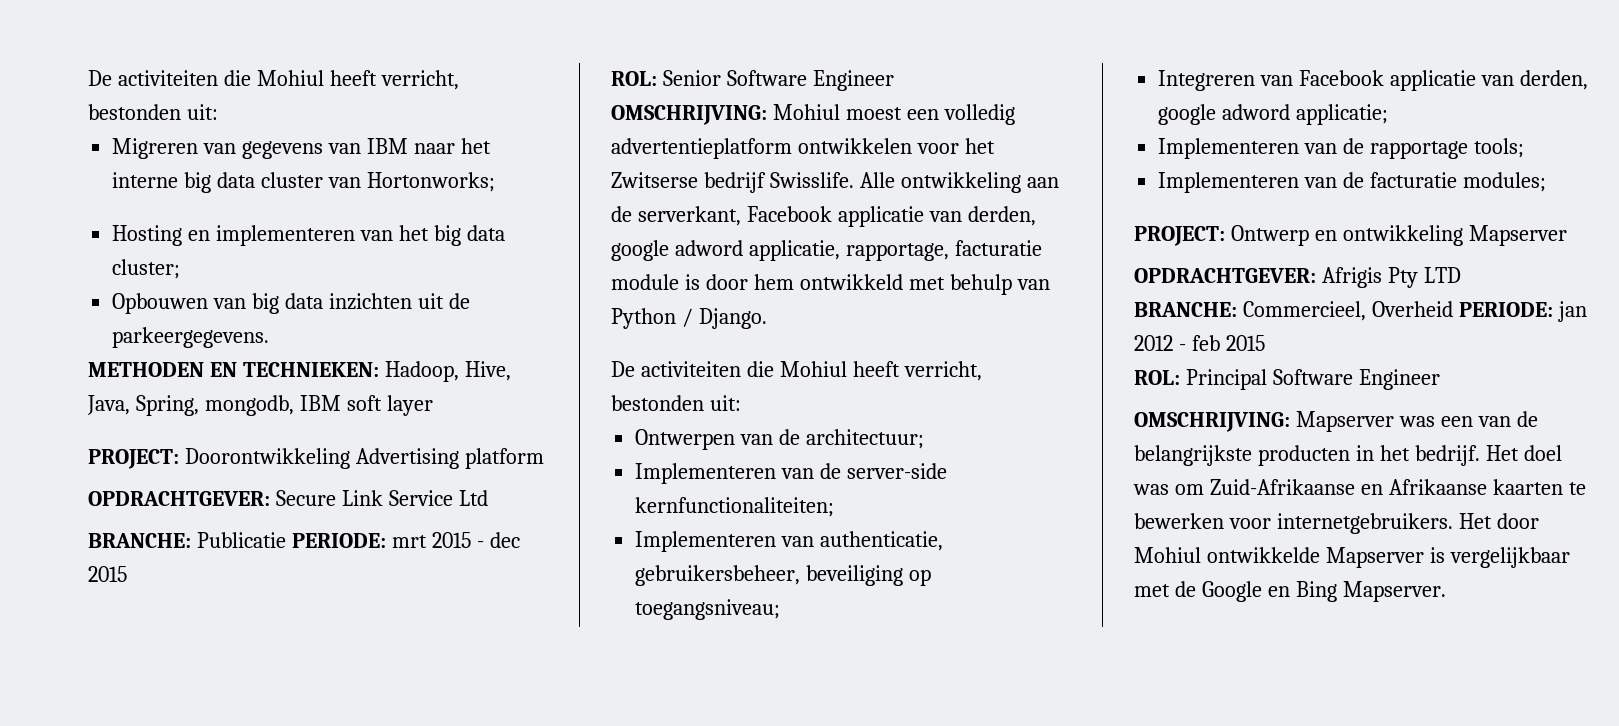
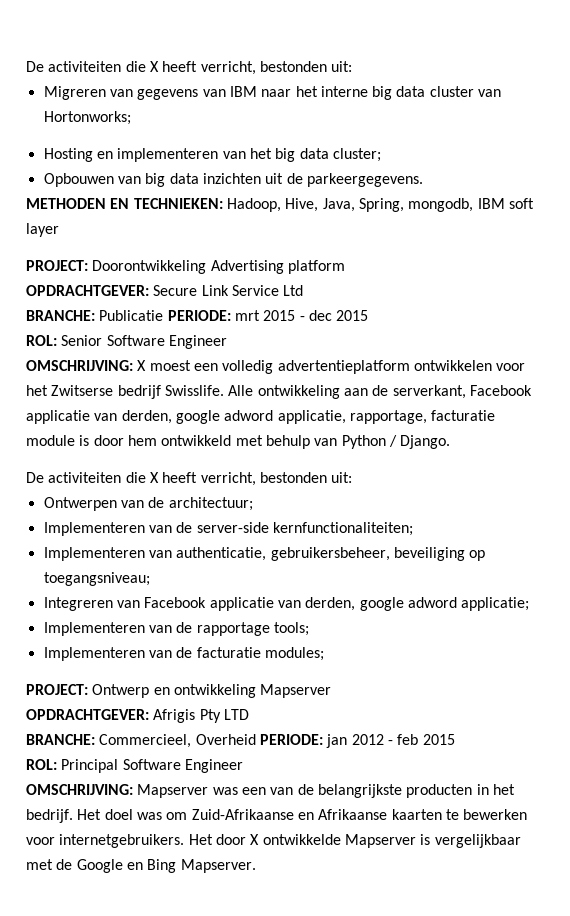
[88,70,324,86] De activiteiten die Mohiul -> [26,61,159,72] De activiteiten die X
[772,104,840,120] Mohiul -> [137,360,147,371] X
[779,361,847,377] Mohiul -> [149,472,159,483] X
[1134,547,1201,563] Mohiul -> [250,834,260,845] X

